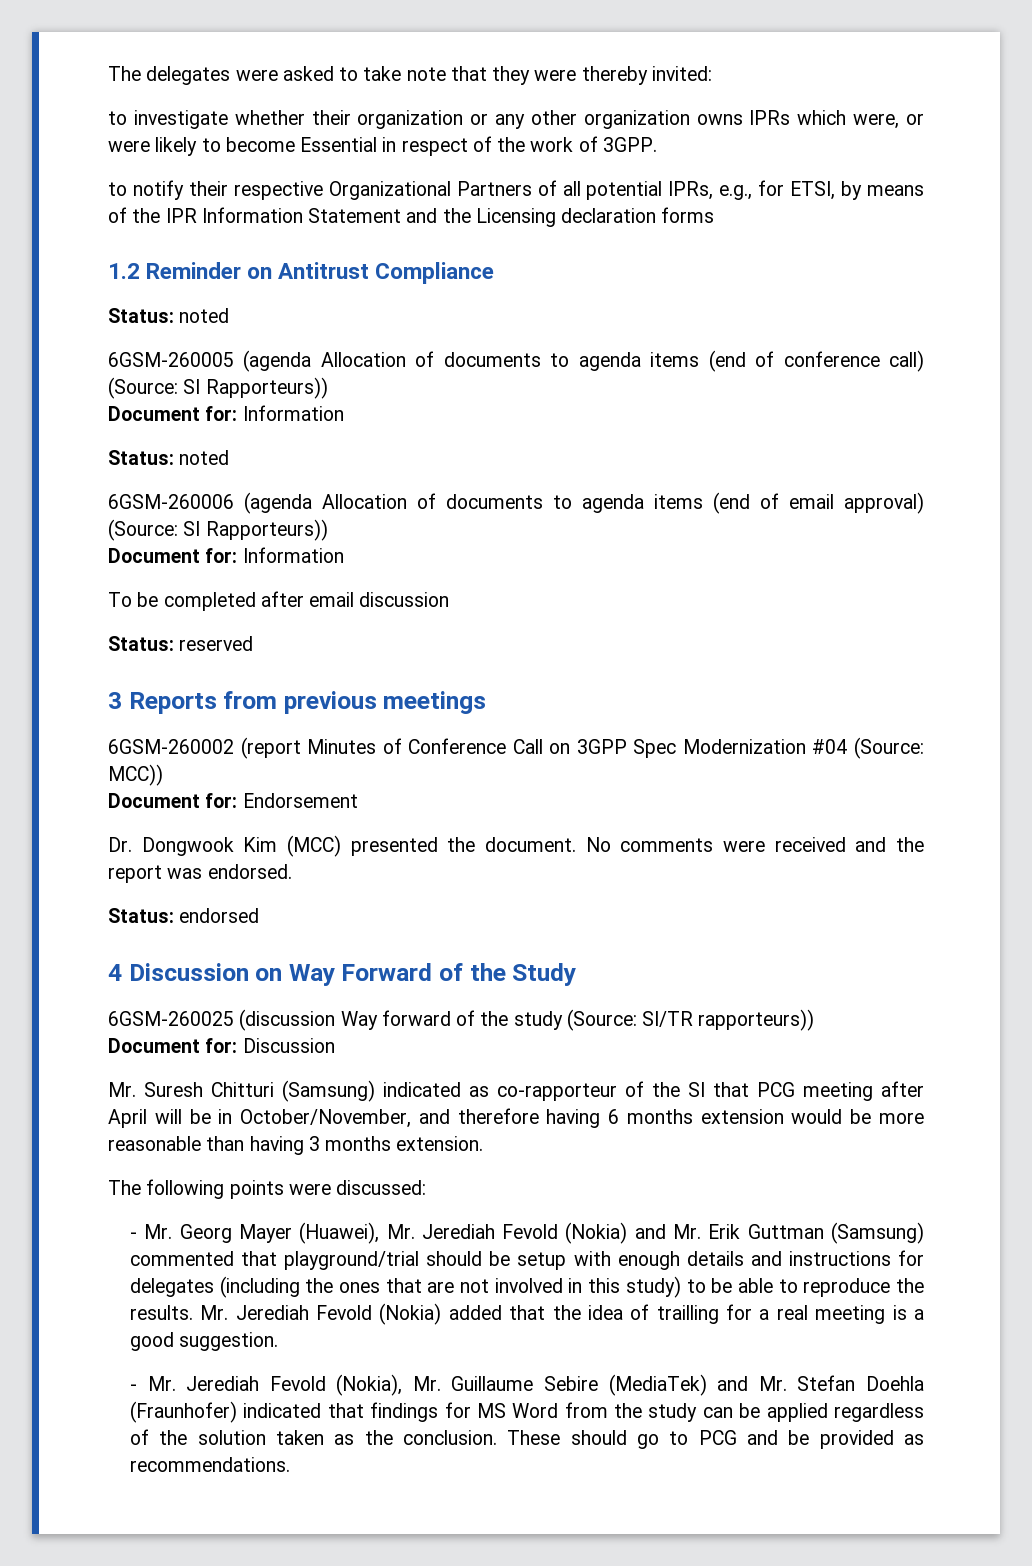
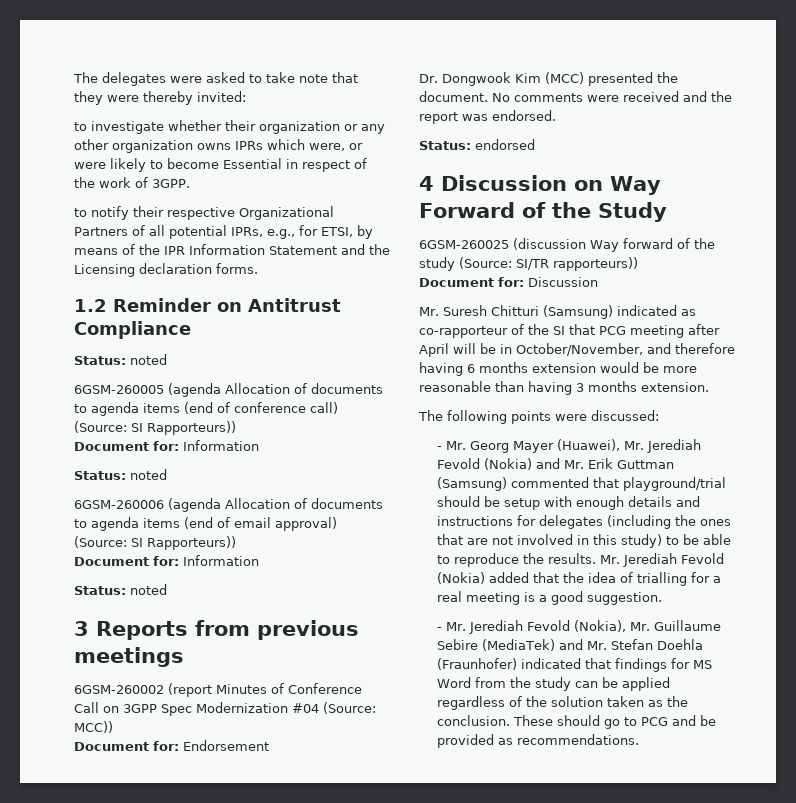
[661,207,715,223] forms -> [216,263,258,274] forms.
[108,591,450,611] [108,636,254,651] // To be completed after email discussion // Status: reserved -> [74,584,167,595] // Status: noted
[656,1305,719,1324] trailling -> [637,572,688,586] trialling

